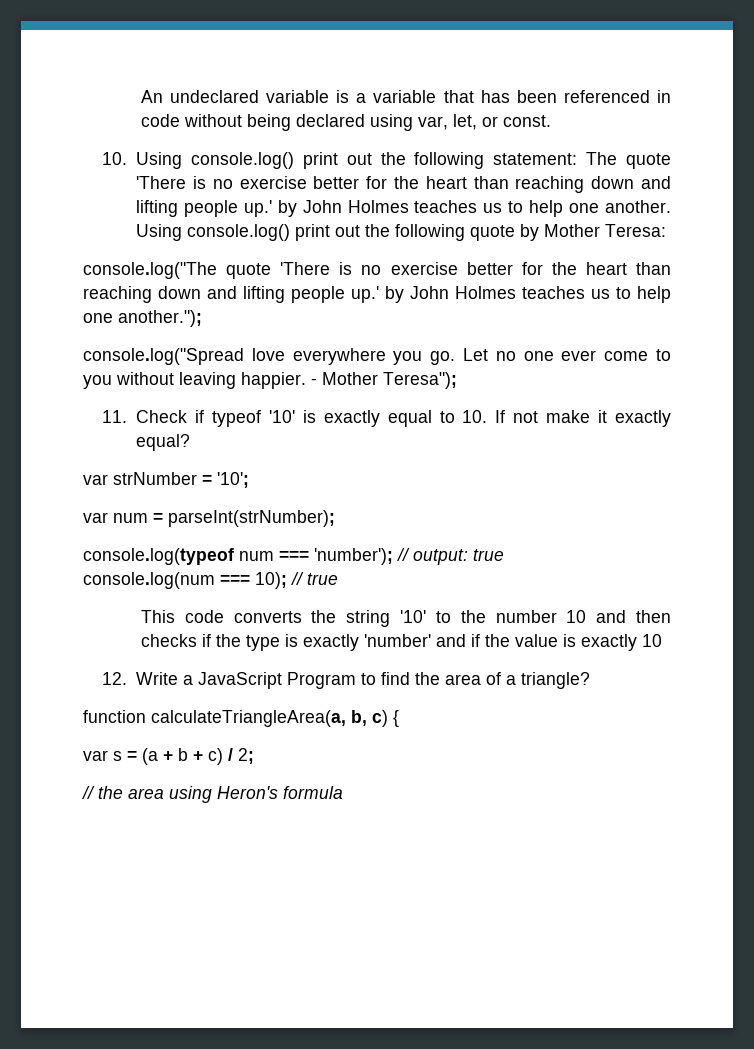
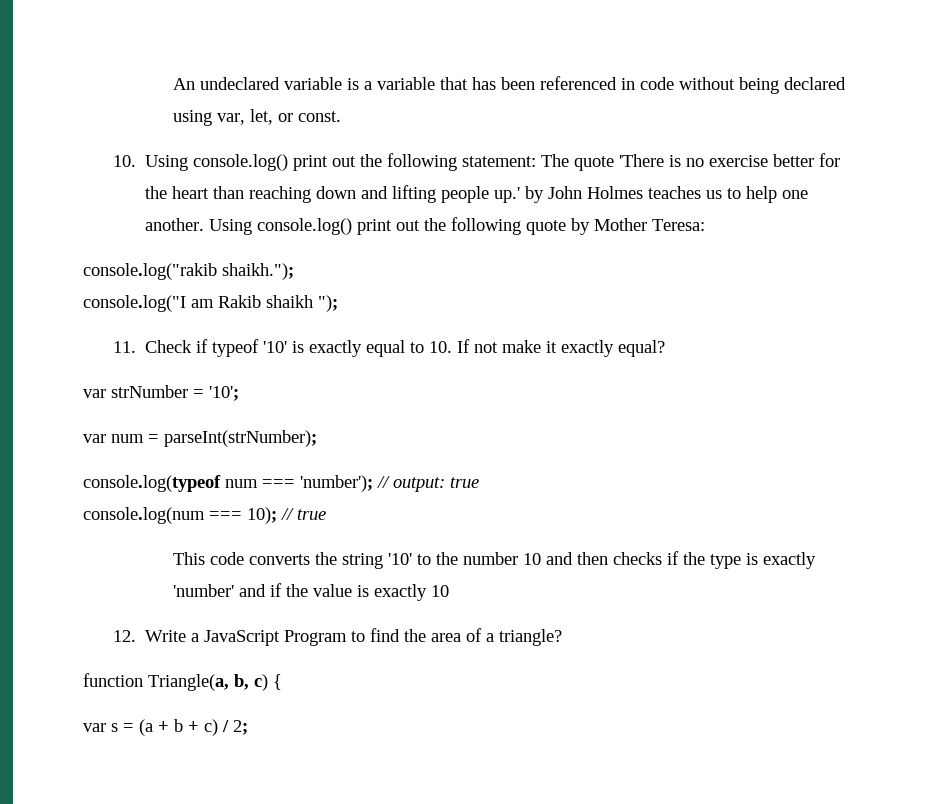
[83,262,672,279] [83,286,671,303] [83,310,202,327] [83,348,671,365] [83,372,457,389] console.log("The quote 'There is no exercise better for the heart than reaching down and lifting people up.' by John Holmes teaches us to help one another."); // console.log("Spread love everywhere you go. Let no one ever come to you without leaving happier. - Mother Teresa"); -> [83,263,294,280] [83,295,338,312] console.log("rakib shaikh."); // console.log("I am Rakib shaikh ");
[151,710,346,727] calculateTriangleArea(a, -> [148,674,229,691] Triangle(a,
[82,786,343,803] // // the area using Heron's formula -> (248, 727) none

